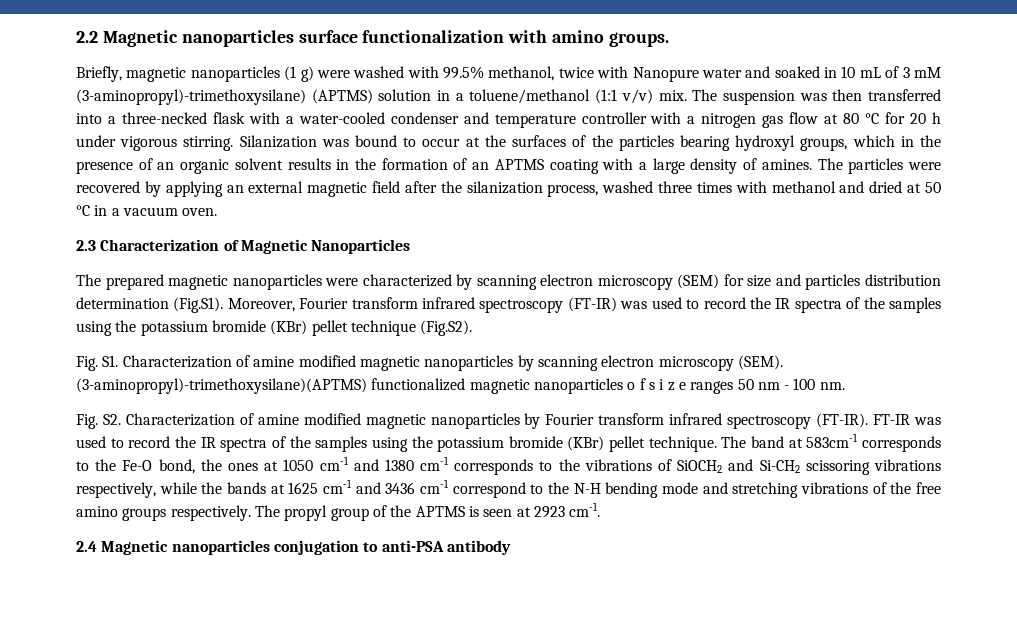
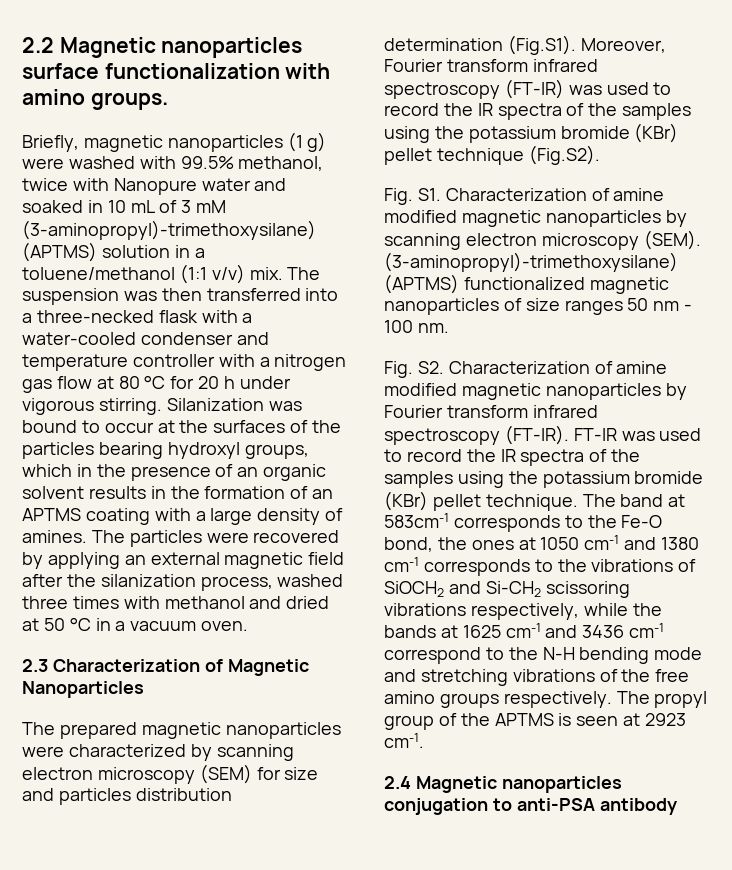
[76,378,367,394] (3-aminopropyl)-trimethoxysilane)(APTMS) -> [384,252,678,272] [384,274,459,294] (3-aminopropyl)-trimethoxysilane) (APTMS)
[627,378,686,391] o f s i z e -> [503,298,560,311] of size

